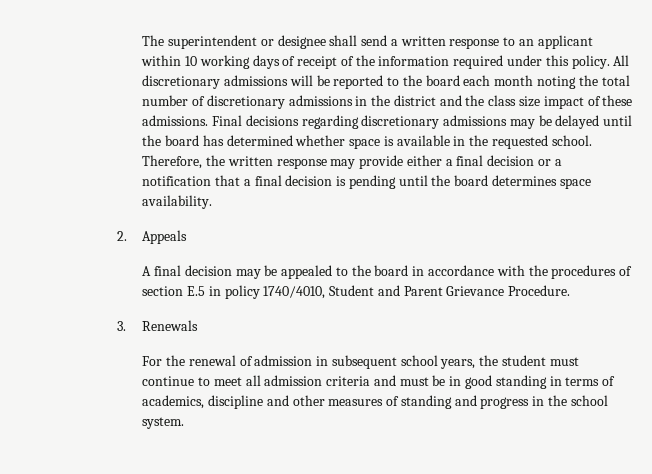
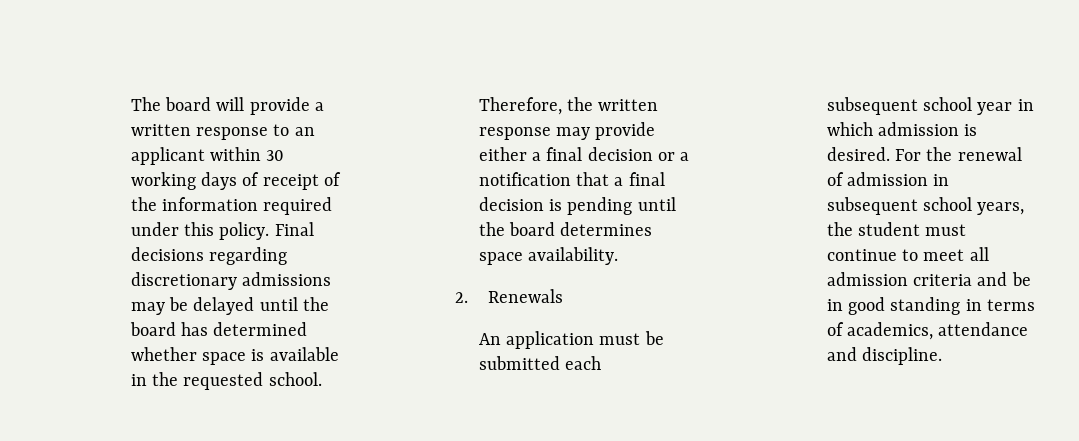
[167,35,388,49] superintendent or designee shall send -> [165,97,310,115] board will provide
[184,56,197,66] 10 -> [266,150,285,161] 30
[613,55,630,66] [142,75,630,89] [142,95,633,109] [142,115,209,126] All discretionary admissions will be reported to the board each month noting the total number of discretionary admissions in the district and the class size impact of these admissions. -> (270, 231) none
[142,230,188,244] [142,265,633,279] [142,285,571,299] [116,320,199,331] Appeals // A final decision may be appealed to the board in accordance with the procedures of section E.5 in policy 1740/4010, Student and Parent Grievance Procedure. // 3. Renewals // -> [488,289,564,303] [478,331,664,349] [478,356,602,370] [826,97,1034,115] [826,122,978,136] [826,147,890,161] Renewals // An application must be submitted each subsequent school year in which admission is desired.
[399,377,429,386] must -> (1008, 279) none
[207,395,608,409] [142,417,185,429] discipline and other measures of standing and progress in the school system. -> [938,322,1029,336] [826,347,943,365] attendance and discipline.

